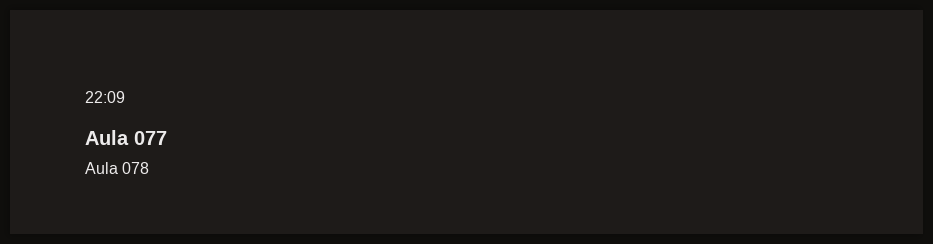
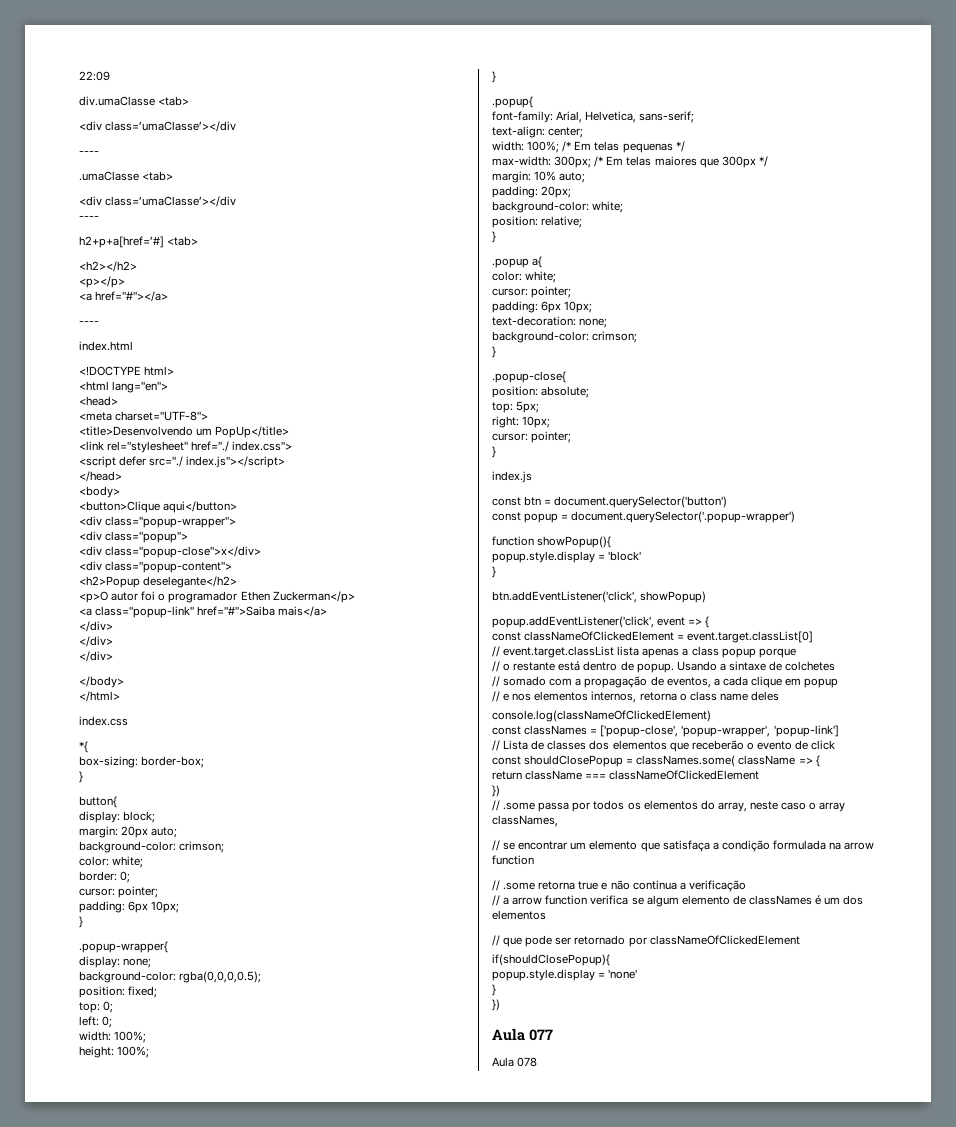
(125, 97) none -> [79,96,190,106] [79,121,237,132] [79,151,99,155] [79,171,174,181] [79,196,237,207] [79,216,99,220] [79,236,199,248] [79,261,137,272] [79,276,125,288] [79,291,169,302] [79,321,99,325] [79,341,133,351] [79,366,175,376] [79,381,169,393] [79,396,118,406] [79,411,209,421] [79,426,290,438] [79,441,293,453] [79,456,286,468] [79,471,122,482] [79,486,120,498] [79,501,238,513] [79,516,237,528] [79,531,189,543] [79,546,262,558] [79,561,233,573] [79,576,238,588] [79,591,355,603] [79,606,328,618] [79,621,113,632] [79,636,113,647] [79,651,113,662] [79,676,124,688] [79,691,120,702] [79,716,128,726] [79,741,88,753] [79,756,205,768] [79,771,83,783] [79,796,117,808] [79,811,156,823] [79,826,178,838] [79,841,225,853] [79,856,144,868] [79,871,131,883] [79,886,159,898] [79,901,180,913] [79,916,83,928] [79,941,168,953] [79,956,152,968] [79,971,262,983] [79,986,158,998] [79,1001,114,1013] [79,1016,113,1028] [79,1031,147,1043] [79,1046,150,1058] [492,71,496,83] [492,96,533,108] [492,111,695,123] [492,126,584,138] [492,141,685,153] [492,156,768,168] [492,171,586,183] [492,186,572,198] [492,201,624,213] [492,216,583,228] [492,231,496,243] [492,256,543,268] [492,271,557,283] [492,286,572,298] [492,301,593,313] [492,316,608,328] [492,331,638,343] [492,346,496,358] [492,371,566,383] [492,386,590,398] [492,401,540,413] [492,416,551,428] [492,431,572,443] [492,446,496,458] [492,471,532,483] [492,496,728,508] [492,511,796,523] [492,536,612,548] [492,551,642,563] [492,566,496,578] [492,591,707,603] [492,616,710,628] [492,631,814,643] [492,646,796,658] [492,661,836,673] [492,676,839,688] [492,691,779,703] [492,710,711,722] [492,725,839,737] [492,740,836,752] [492,755,820,767] [492,770,760,780] [492,785,500,797] [492,800,846,812] [492,815,558,827] [492,840,875,852] [492,855,534,865] [492,880,746,892] [492,895,864,907] [492,910,546,920] [492,935,800,947] [492,954,610,966] [492,969,638,981] [492,984,496,996] [492,999,500,1011] // div.umaClasse <tab> // <div class=’umaClasse’></div // ---- // .umaClasse <tab> // <div class=’umaClasse’></div // ---- // h2+p+a[href=’#] <tab> // <h2></h2> // <p></p> // <a href="#"></a> // ---- // index.html // <!DOCTYPE html> // <html lang="en"> // <head> // <meta charset="UTF-8"> // <title>Desenvolvendo um PopUp</title> // <link rel="stylesheet" href="./ index.css"> // <script defer src="./ index.js"></script> // </head> // <body> // <button>Clique aqui</button> // <div class="popup-wrapper"> // <div class="popup"> // <div class="popup-close">x</div> // <div class="popup-content"> // <h2>Popup deselegante</h2> // <p>O autor foi o programador Ethen Zuckerman</p> // <a class="popup-link" href="#">Saiba mais</a> // </div> // </div> // </div> // </body> // </html> // index.css // *{ // box-sizing: border-box; // } // button{ // display: block; // margin: 20px auto; // background-color: crimson; // color: white; // border: 0; // cursor: pointer; // padding: 6px 10px; // } // .popup-wrapper{ // display: none; // background-color: rgba(0,0,0,0.5); // position: fixed; // top: 0; // left: 0; // width: 100%; // height: 100%; // } // .popup{ // font-family: Arial, Helvetica, sans-serif; // text-align: center; // width: 100%; /* Em telas pequenas */ // max-width: 300px; /* Em telas maiores que 300px */ // margin: 10% auto; // padding: 20px; // background-color: white; // position: relative; // } // .popup a{ // color: white; // cursor: pointer; // padding: 6px 10px; // text-decoration: none; // background-color: crimson; // } // .popup-close{ // position: absolute; // top: 5px; // right: 10px; // cursor: pointer; // } // index.js // const btn = document.querySelector('button') // const popup = document.querySelector('.popup-wrapper') // function showPopup(){ // popup.style.display = 'block' // } // btn.addEventListener('click', showPopup) // popup.addEventListener('click', event => { // const classNameOfClickedElement = event.target.classList[0] // // event.target.classList lista apenas a class popup porque // // o restante está dentro de popup. Usando a sintaxe de colchetes // // somado com a propagação de eventos, a cada clique em popup // // e nos elementos internos, retorna o class name deles // console.log(classNameOfClickedElement) // const classNames = ['popup-close', 'popup-wrapper', 'popup-link'] // // Lista de classes dos elementos que receberão o evento de click // const shouldClosePopup = classNames.some( className => { // return className === classNameOfClickedElement // }) // // .some passa por todos os elementos do array, neste caso o array classNames, // // se encontrar um elemento que satisfaça a condição formulada na arrow function // // .some retorna true e não continua a verificação // // a arrow function verifica se algum elemento de classNames é um dos elementos // // que pode ser retornado por classNameOfClickedElement // if(shouldClosePopup){ // popup.style.display = 'none' // } // })

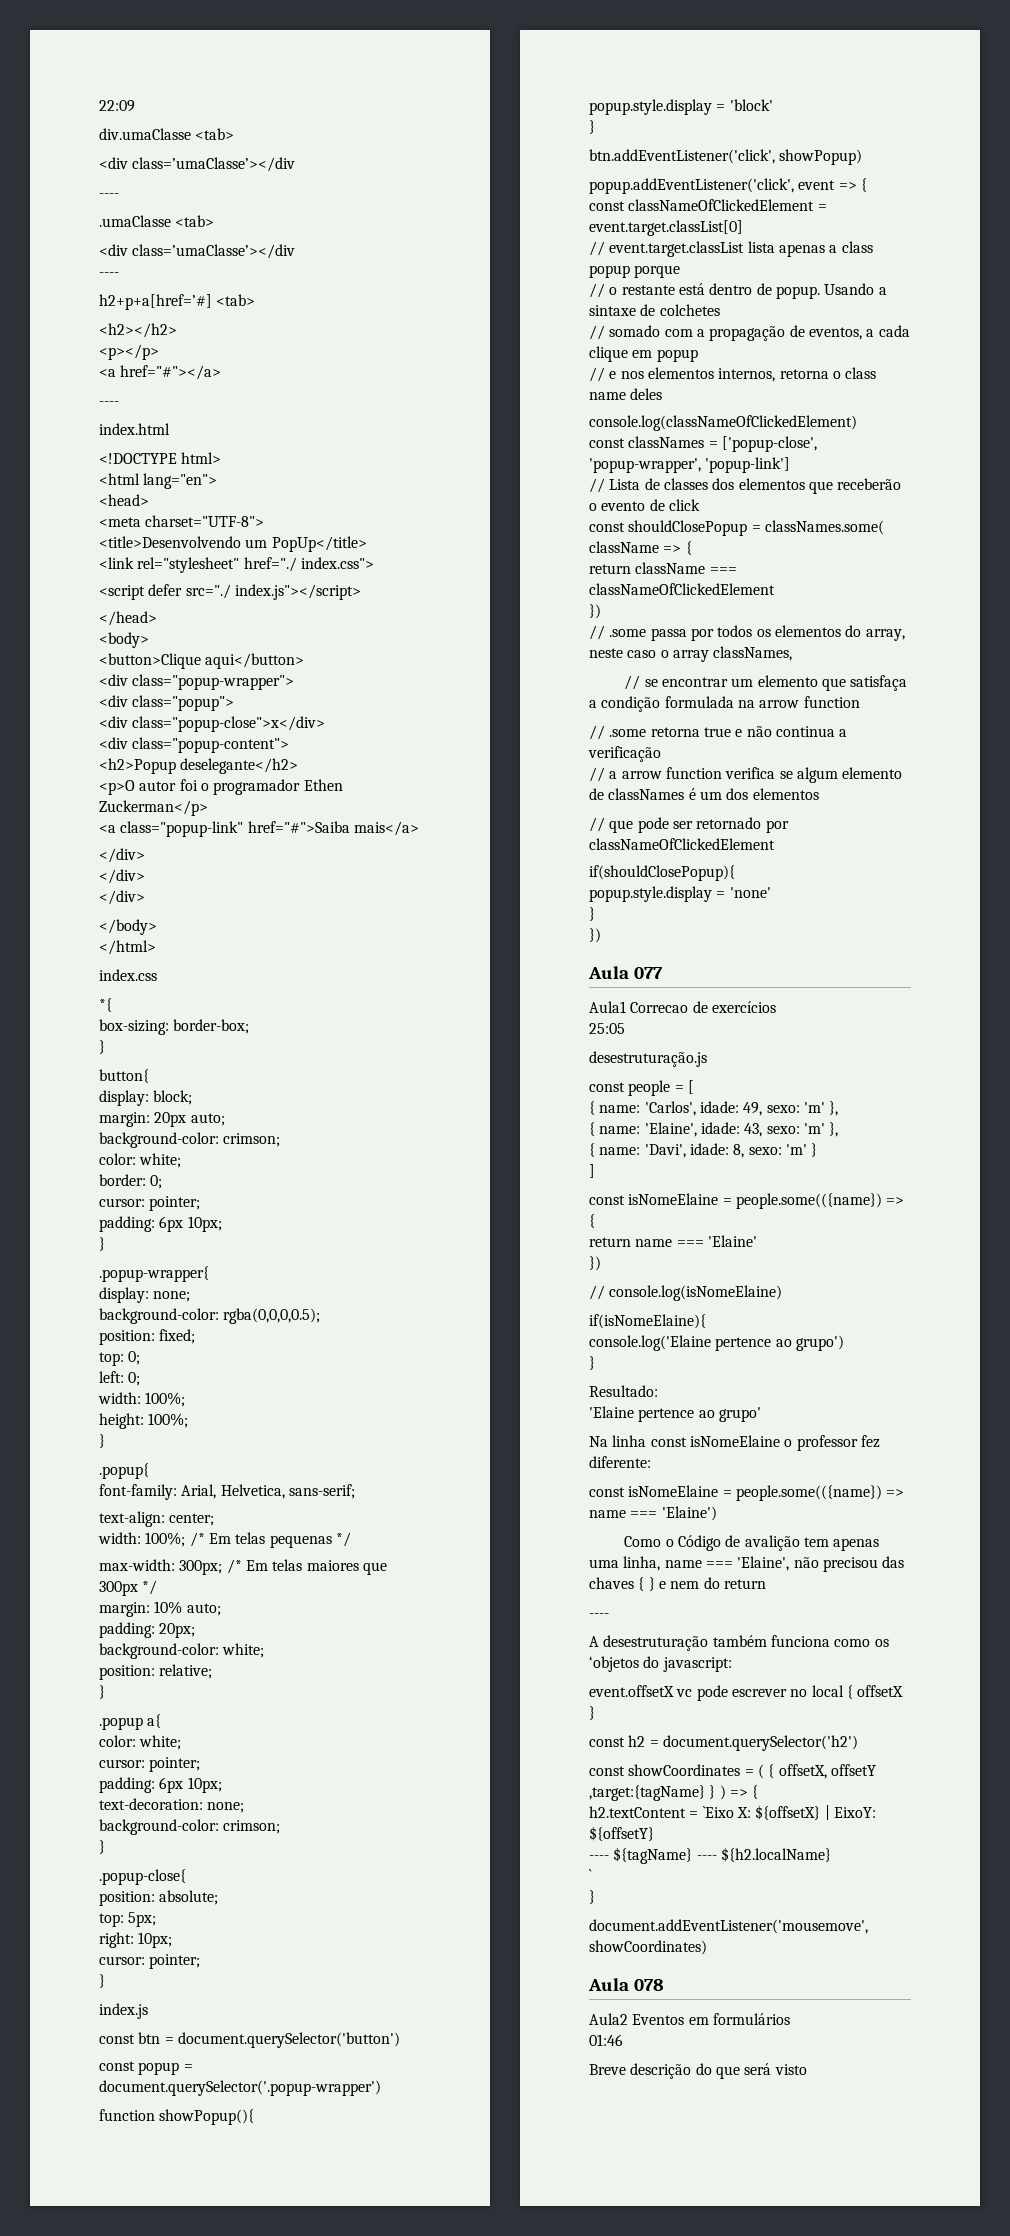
[492,1057,538,1067] Aula 078 -> [589,1001,776,1013] [589,1023,625,1034] [589,1051,707,1067] [589,1080,694,1096] [589,1101,839,1116] [589,1122,839,1137] [589,1143,818,1158] [589,1164,595,1178] [589,1193,905,1209] [589,1214,595,1228] [589,1235,757,1247] [589,1256,601,1271] [589,1285,783,1301] [589,1314,706,1329] [589,1335,844,1351] [589,1356,595,1370] [589,1385,658,1397] [589,1406,761,1422] [589,1435,880,1451] [589,1456,651,1468] [589,1485,905,1501] [589,1506,717,1521] [624,1535,880,1551] [589,1556,905,1572] [589,1577,766,1591] [589,1613,609,1618] [589,1635,889,1651] [589,1656,732,1672] [589,1685,904,1701] [589,1706,595,1720] [589,1735,858,1751] [589,1764,876,1779] [589,1785,759,1801] [589,1805,876,1820] [589,1826,654,1841] [589,1847,831,1864] [589,1869,592,1881] [589,1890,595,1904] [589,1919,868,1934] [589,1940,707,1955] [588,1978,664,1991] [589,2013,790,2025] [589,2034,623,2046] [589,2063,807,2079] Aula1 Correcao de exercícios // 25:05 // desestruturação.js // const people = [ // { name: 'Carlos', idade: 49, sexo: 'm' }, // { name: 'Elaine', idade: 43, sexo: 'm' }, // { name: 'Davi', idade: 8, sexo: 'm' } // ] // const isNomeElaine = people.some(({name}) => { // return name === 'Elaine' // }) // // console.log(isNomeElaine) // if(isNomeElaine){ // console.log('Elaine pertence ao grupo') // } // Resultado: // 'Elaine pertence ao grupo' // Na linha const isNomeElaine o professor fez diferente: // const isNomeElaine = people.some(({name}) => name === 'Elaine') // Como o Código de avalição tem apenas uma linha, name === 'Elaine', não precisou das chaves { } e nem do return // ---- // A desestruturação também funciona como os ‘objetos do javascript: // event.offsetX vc pode escrever no local { offsetX } // const h2 = document.querySelector('h2') // const showCoordinates = ( { offsetX, offsetY ,target:{tagName} } ) => { // h2.textContent = `Eixo X: ${offsetX} | EixoY: ${offsetY} // ---- ${tagName} ---- ${h2.localName} // ` // } // document.addEventListener('mousemove', showCoordinates) // Aula 078 // Aula2 Eventos em formulários // 01:46 // Breve descrição do que será visto

